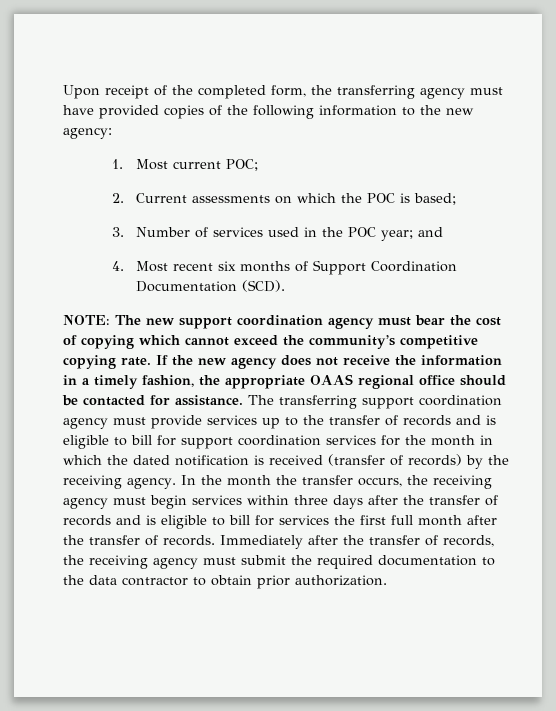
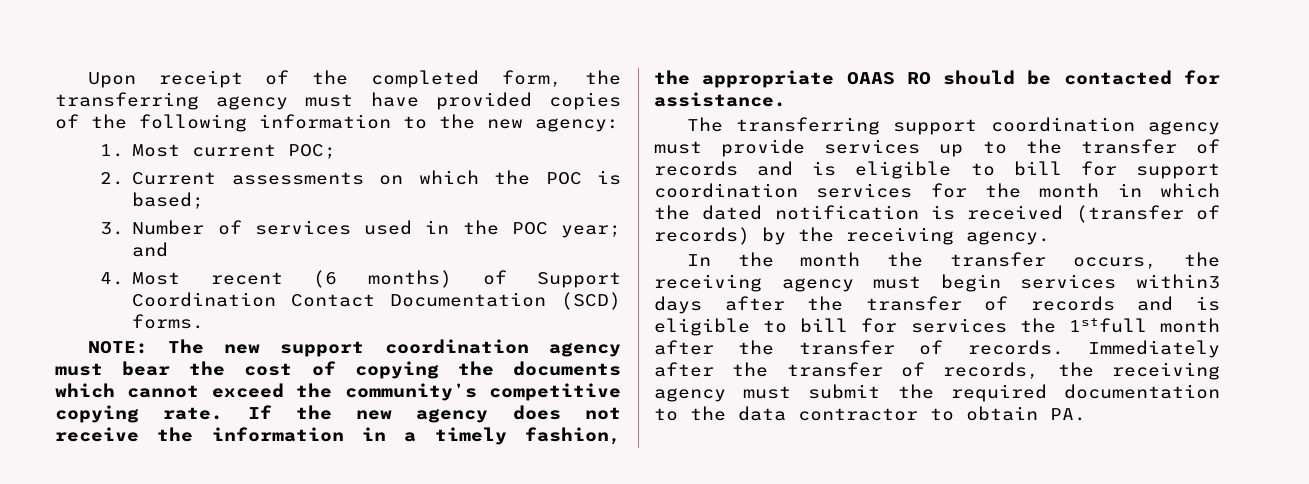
[217,261,290,272] six months -> [313,270,452,288] (6 months)
[135,280,285,292] Documentation (SCD). -> [291,292,621,310] [132,314,205,329] Contact Documentation (SCD) forms.
(134, 342) none -> [457,361,621,376] the documents
[358,375,455,389] regional office -> [906,72,931,85] RO
(243, 400) none -> (786, 99) //
(176, 483) none -> (1050, 238) //
[247,495,328,505] within three -> [1136,274,1220,289] within3
[360,515,413,525] first full -> [1068,318,1147,333] 1stfull
[257,575,387,589] prior authorization. -> [1050,408,1086,421] PA.

